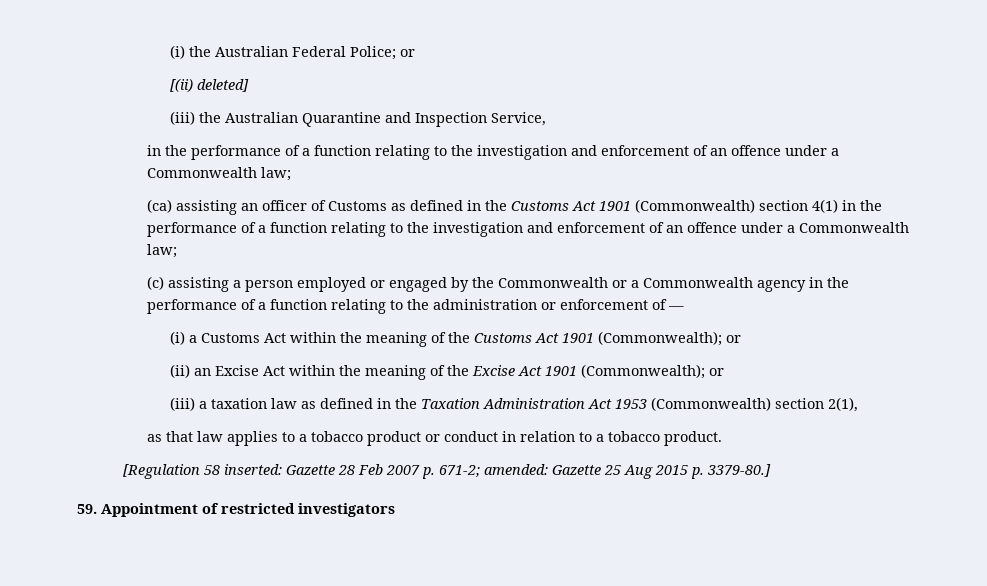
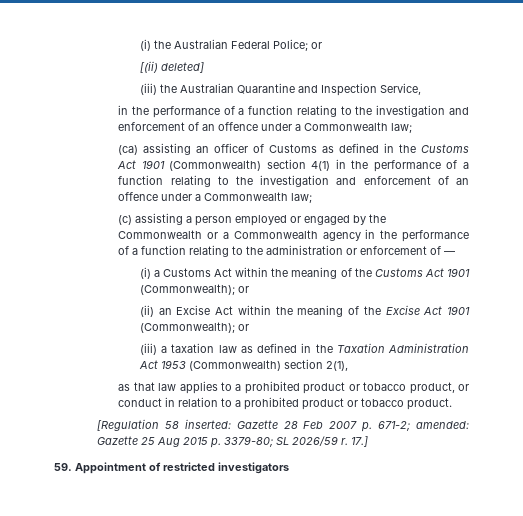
[310,431,421,446] tobacco product -> [244,381,455,394] prohibited product or tobacco product,
(604, 438) none -> [244,397,359,410] prohibited product or
[707,464,772,477] 3379-80.] -> [223,436,368,447] 3379-80; SL 2026/59 r. 17.]

